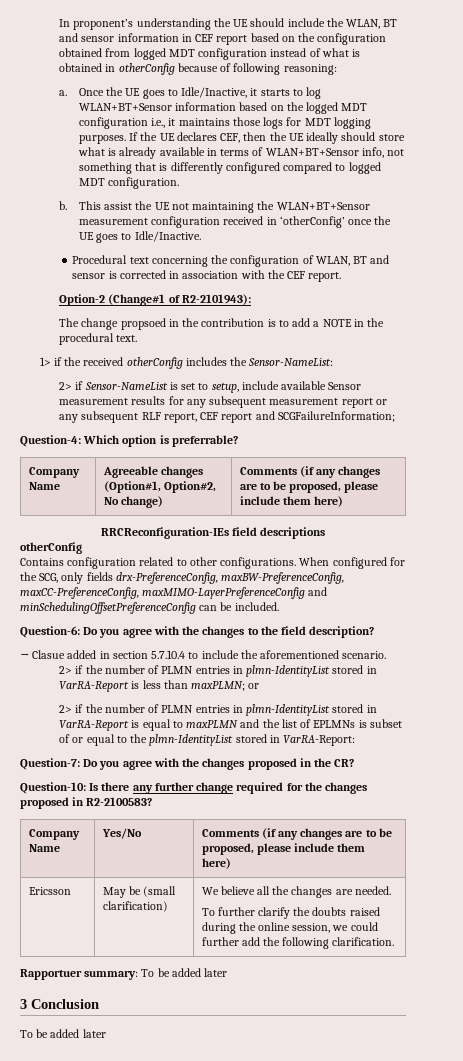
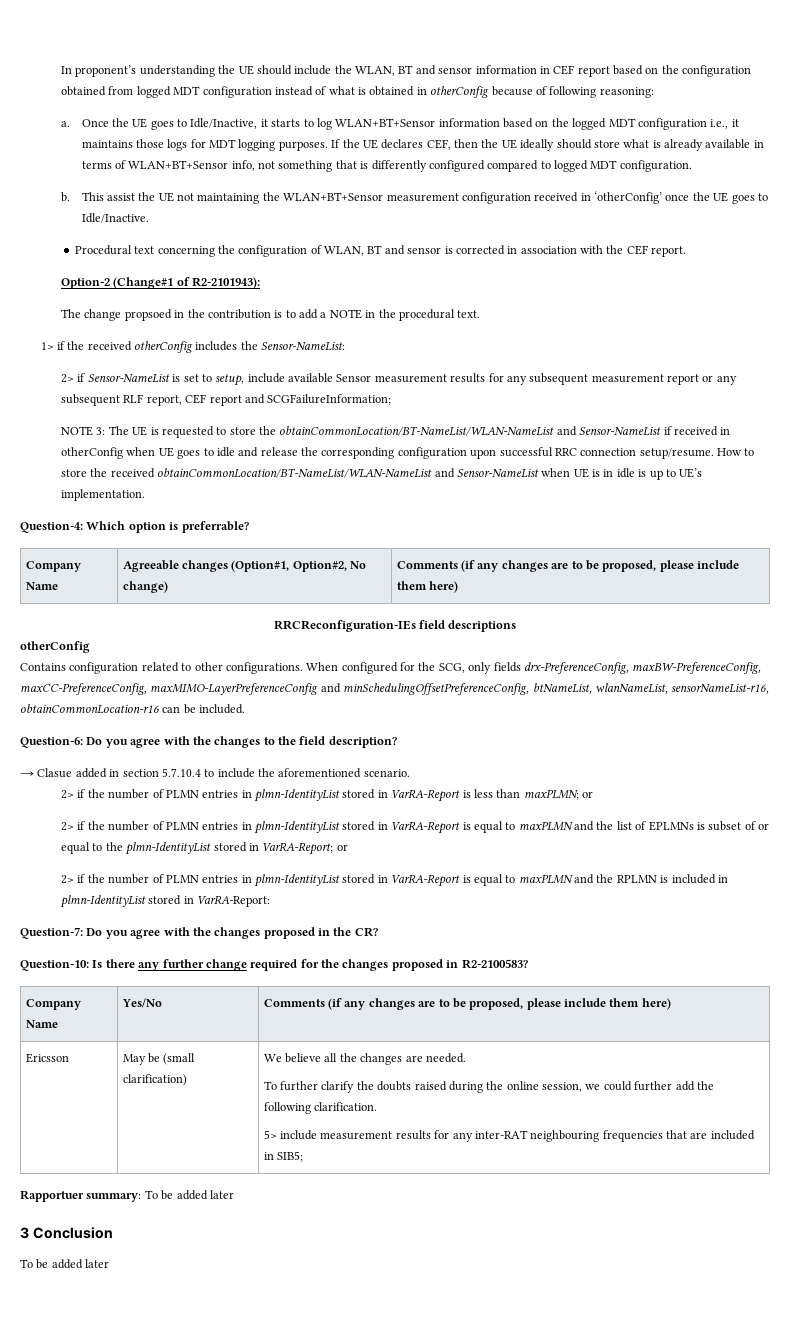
(395, 416) none -> [61,426,731,438] [61,447,755,459] [61,468,703,480] [61,489,146,501] // NOTE 3: The UE is requested to store the obtainCommonLocation/BT-NameList/WLAN-NameList and Sensor-NameList if received in otherConfig when UE goes to idle and release the corresponding configuration upon successful RRC connection setup/resume. How to store the received obtainCommonLocation/BT-NameList/WLAN-NameList and Sensor-NameList when UE is in idle is up to UE’s implementation.
[20,602,196,614] minSchedulingOffsetPreferenceConfig -> [343,683,770,695] [20,704,159,714] minSchedulingOffsetPreferenceConfig, btNameList, wlanNameList, sensorNameList-r16, obtainCommonLocation-r16
(280, 739) none -> [262,842,348,855] [61,874,728,887] [60,895,194,908] VarRA-Report; or // 2> if the number of PLMN entries in plmn-IdentityList stored in VarRA-Report is equal to maxPLMN and the RPLMN is included in plmn-IdentityList stored in
(395, 941) none -> [263,1130,755,1142] [263,1151,304,1162] // 5> include measurement results for any inter-RAT neighbouring frequencies that are included in SIB5;

